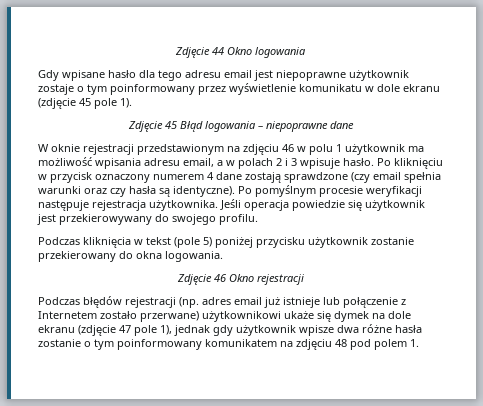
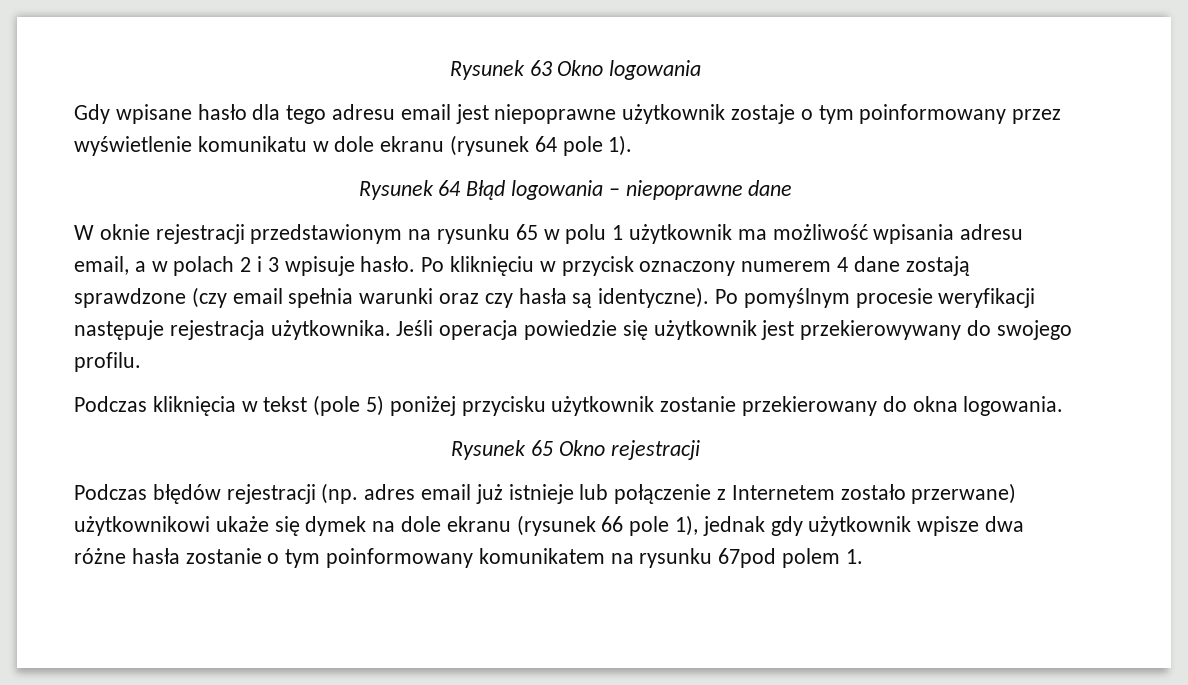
[175,47,224,58] Zdjęcie 44 -> [449,60,552,80] Rysunek 63
[38,98,91,109] (zdjęcie 45 -> [450,135,557,156] (rysunek 64
[127,121,177,132] Zdjęcie 45 -> [358,180,462,200] Rysunek 64
[243,144,294,155] zdjęciu 46 -> [437,224,538,244] rysunku 65
[176,274,226,285] Zdjęcie 46 -> [451,440,554,460] Rysunek 65
[78,325,131,336] (zdjęcie 47 -> [516,515,624,536] (rysunek 66
[296,339,371,350] zdjęciu 48 pod -> [639,548,777,568] rysunku 67pod

